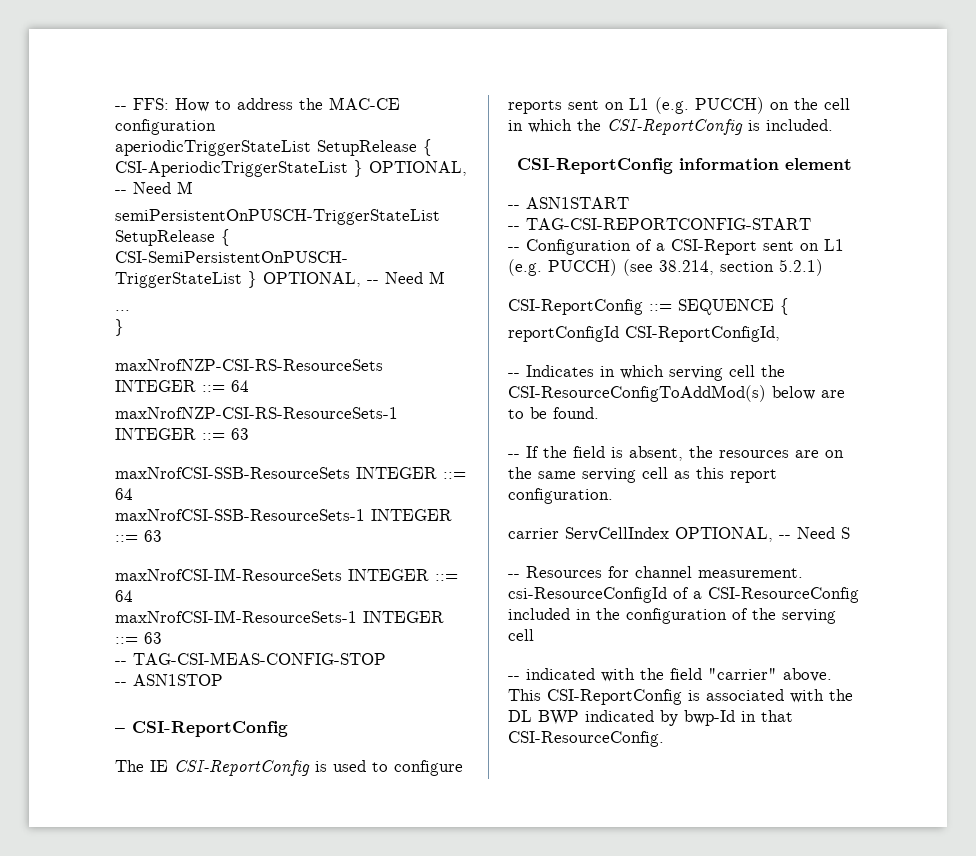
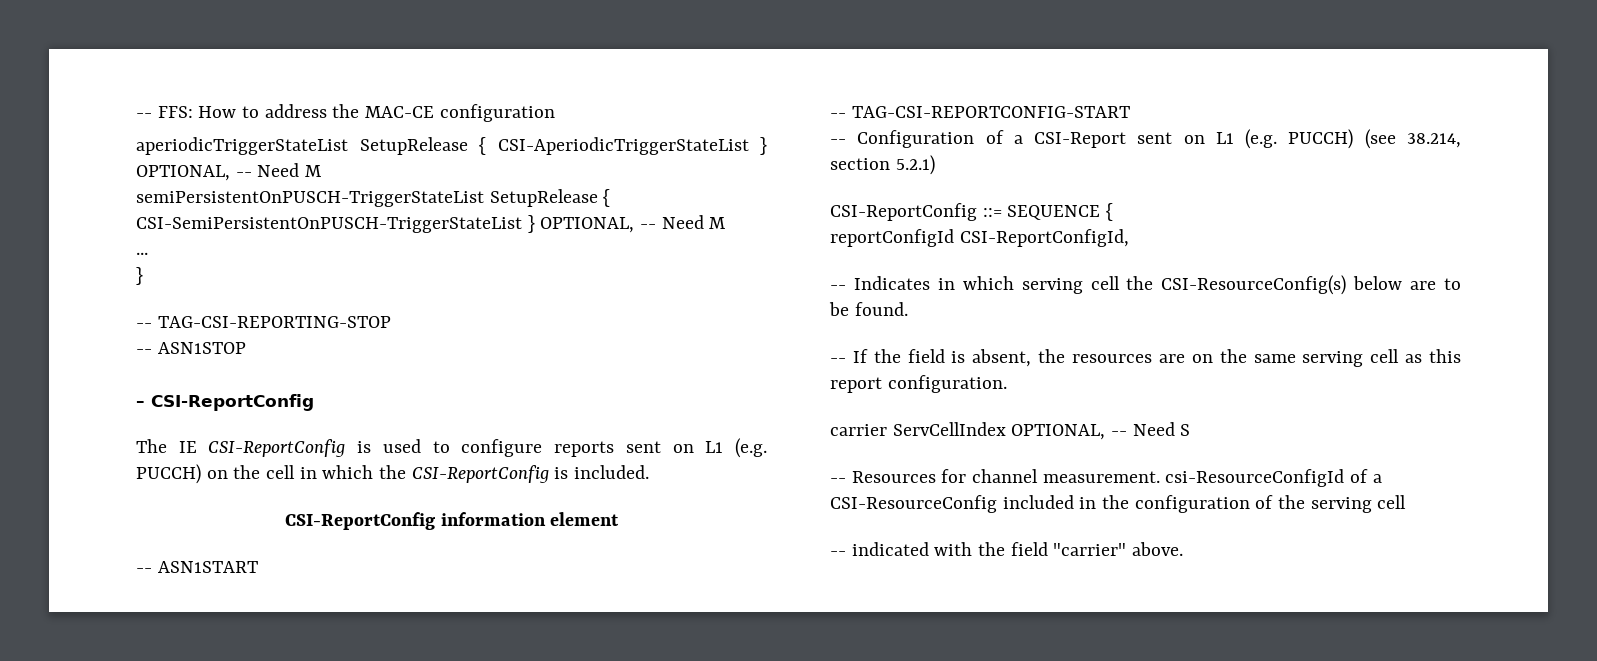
[115,359,383,371] [115,380,249,392] [115,407,398,419] [115,428,249,440] [115,467,466,479] [115,488,133,500] [115,509,452,521] [115,530,162,542] [115,568,458,581] [115,590,133,602] [115,610,444,623] [115,632,162,644] [115,652,386,665] // maxNrofNZP-CSI-RS-ResourceSets INTEGER ::= 64 // maxNrofNZP-CSI-RS-ResourceSets-1 INTEGER ::= 63 // maxNrofCSI-SSB-ResourceSets INTEGER ::= 64 // maxNrofCSI-SSB-ResourceSets-1 INTEGER ::= 63 // maxNrofCSI-IM-ResourceSets INTEGER ::= 64 // maxNrofCSI-IM-ResourceSets-1 INTEGER ::= 63 // -- TAG-CSI-MEAS-CONFIG-STOP -> [136,316,391,328] // -- TAG-CSI-REPORTING-STOP
[508,385,766,402] CSI-ResourceConfigToAddMod(s) -> [1161,275,1347,295] CSI-ResourceConfig(s)
[508,689,853,705] [508,710,793,726] [508,731,664,747] This CSI-ReportConfig is associated with the DL BWP indicated by bwp-Id in that CSI-ResourceConfig. -> (1184, 549) none

